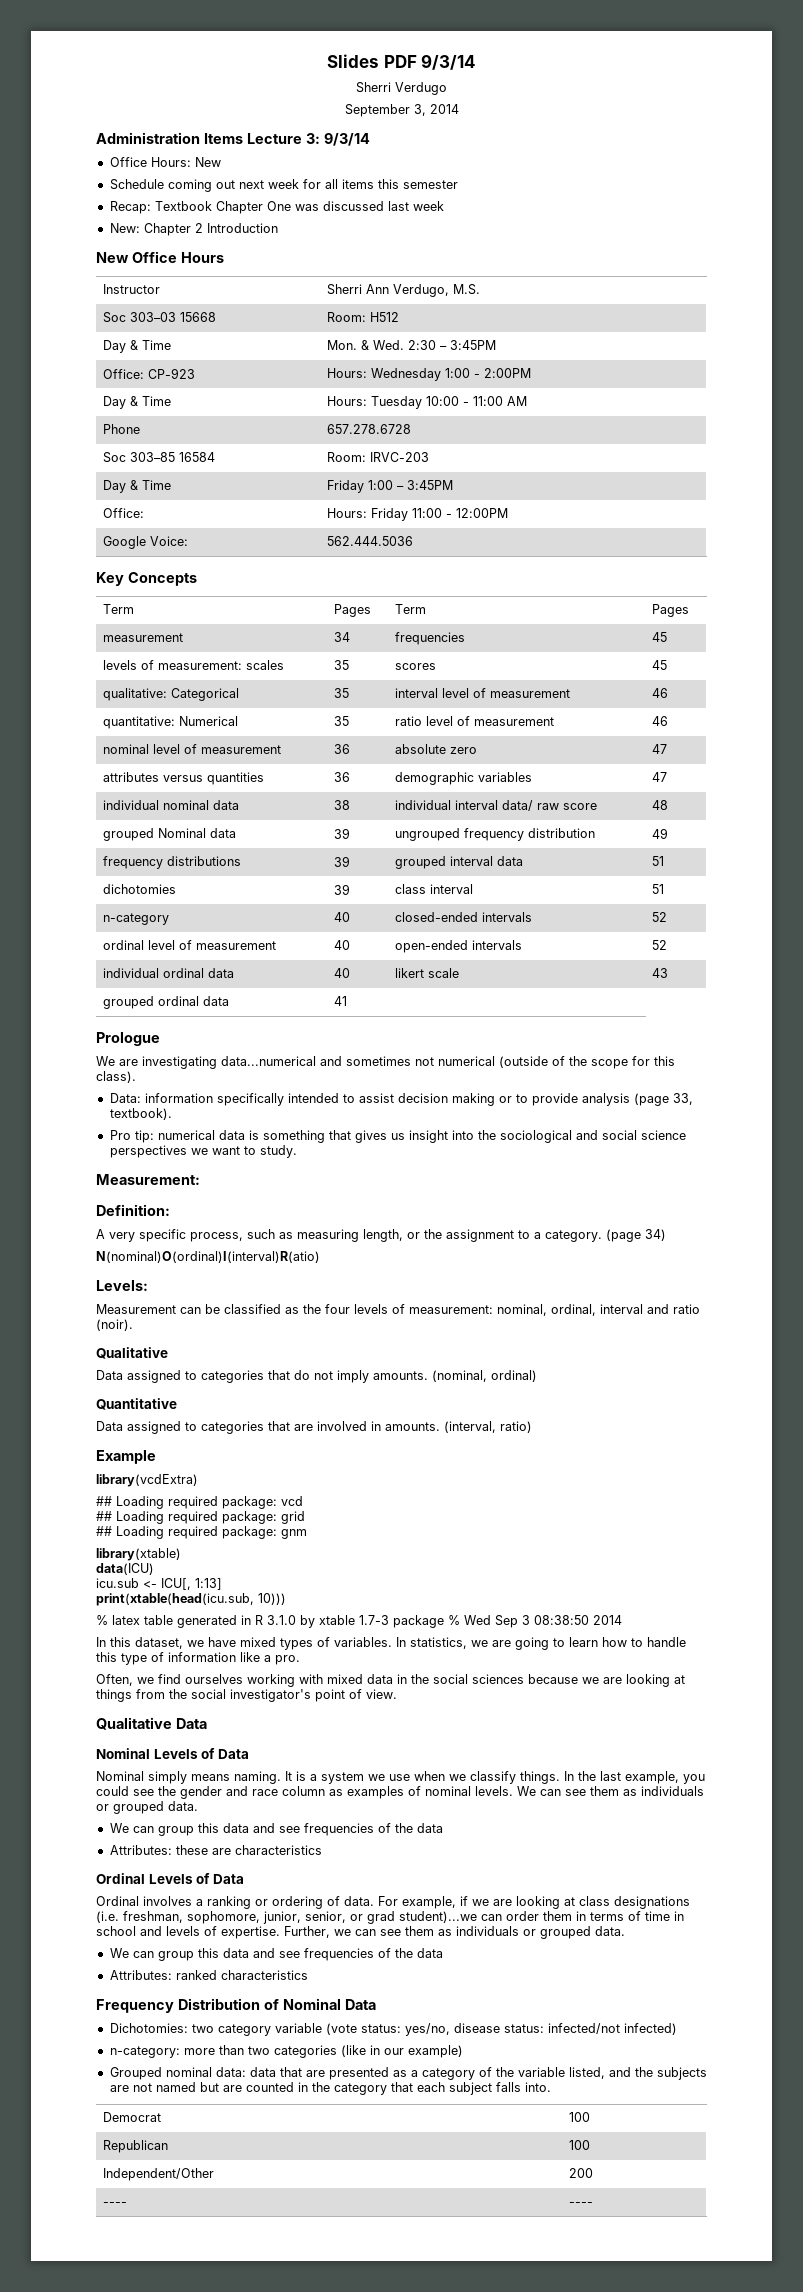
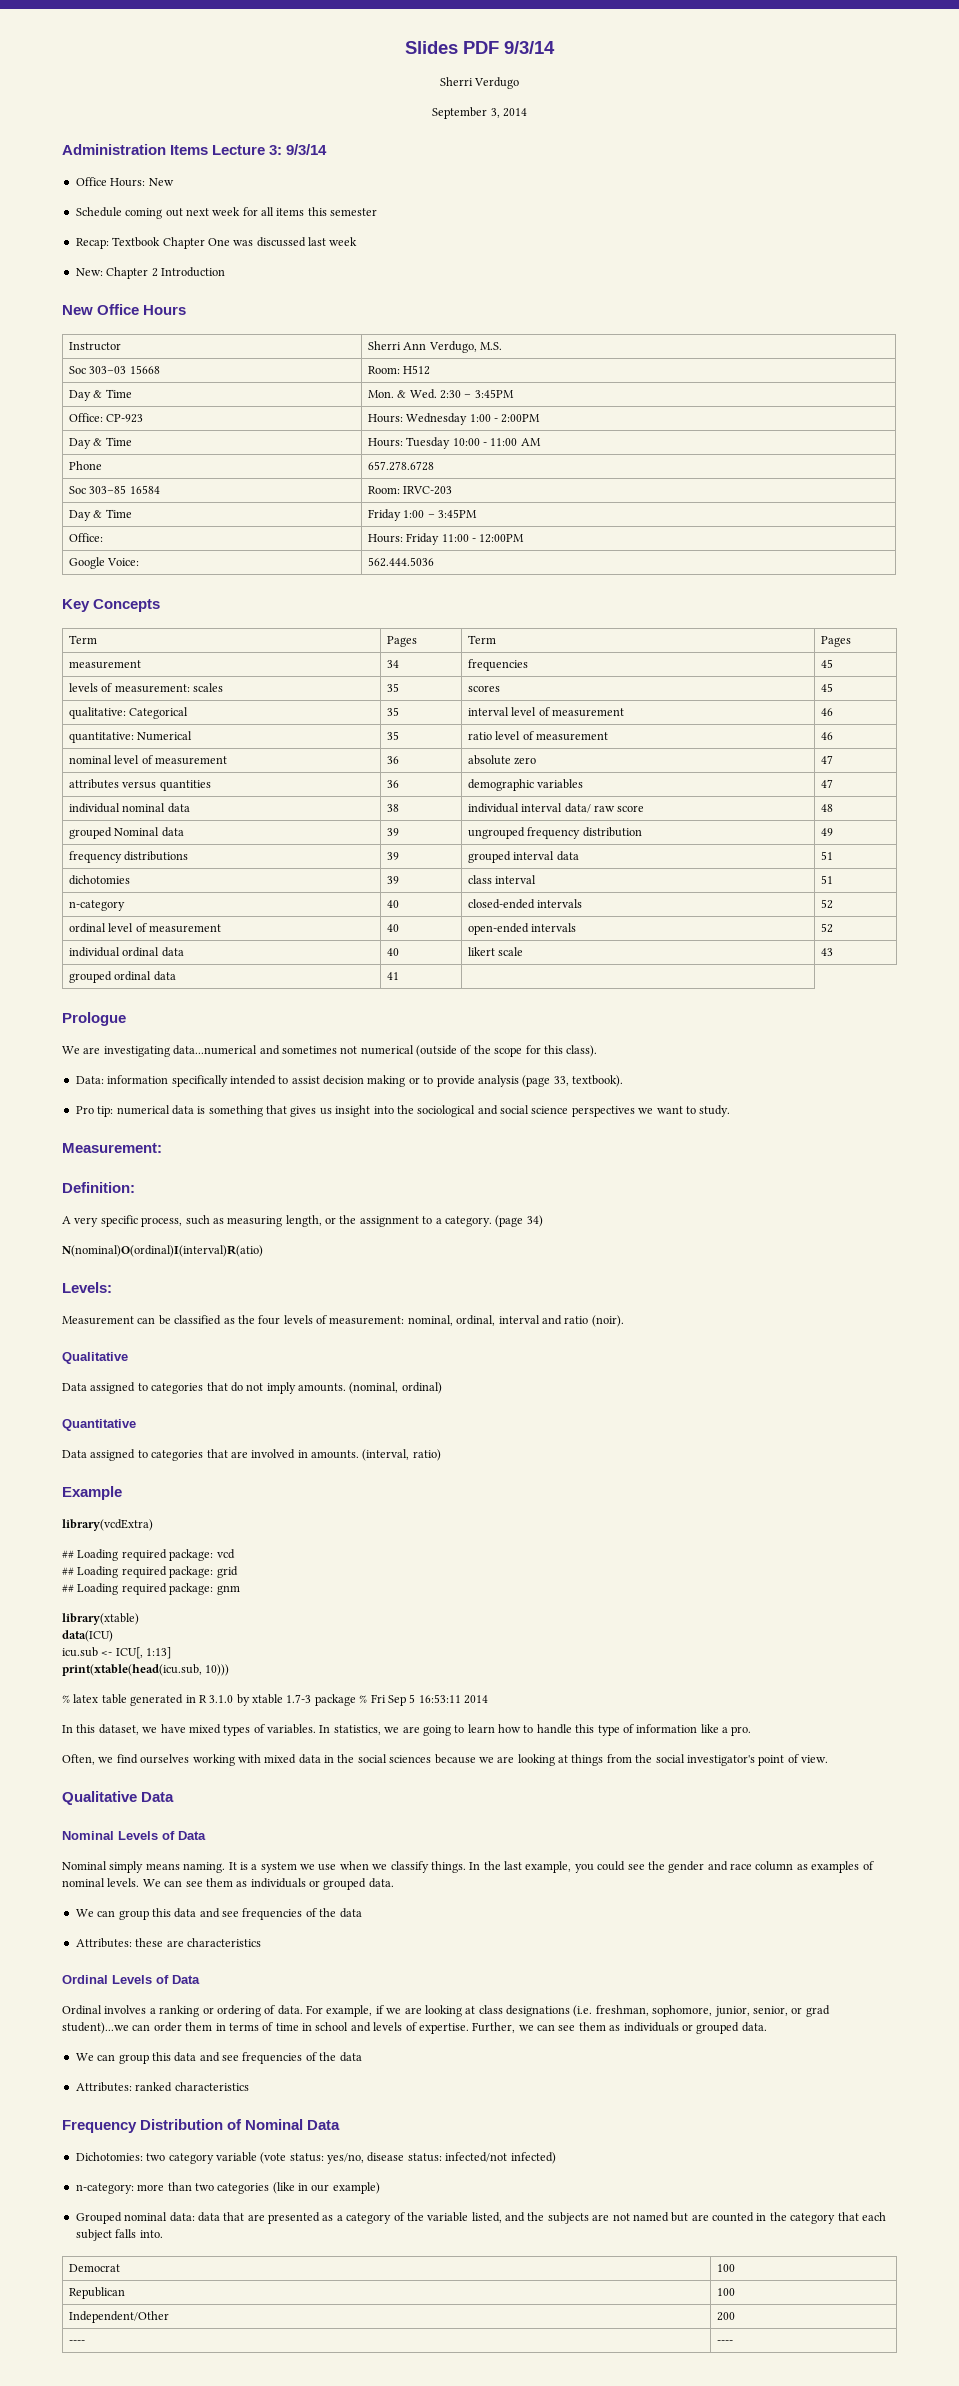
[464,1615,589,1628] Wed Sep 3 08:38:50 -> [370,1694,461,1706] Fri Sep 5 16:53:11

